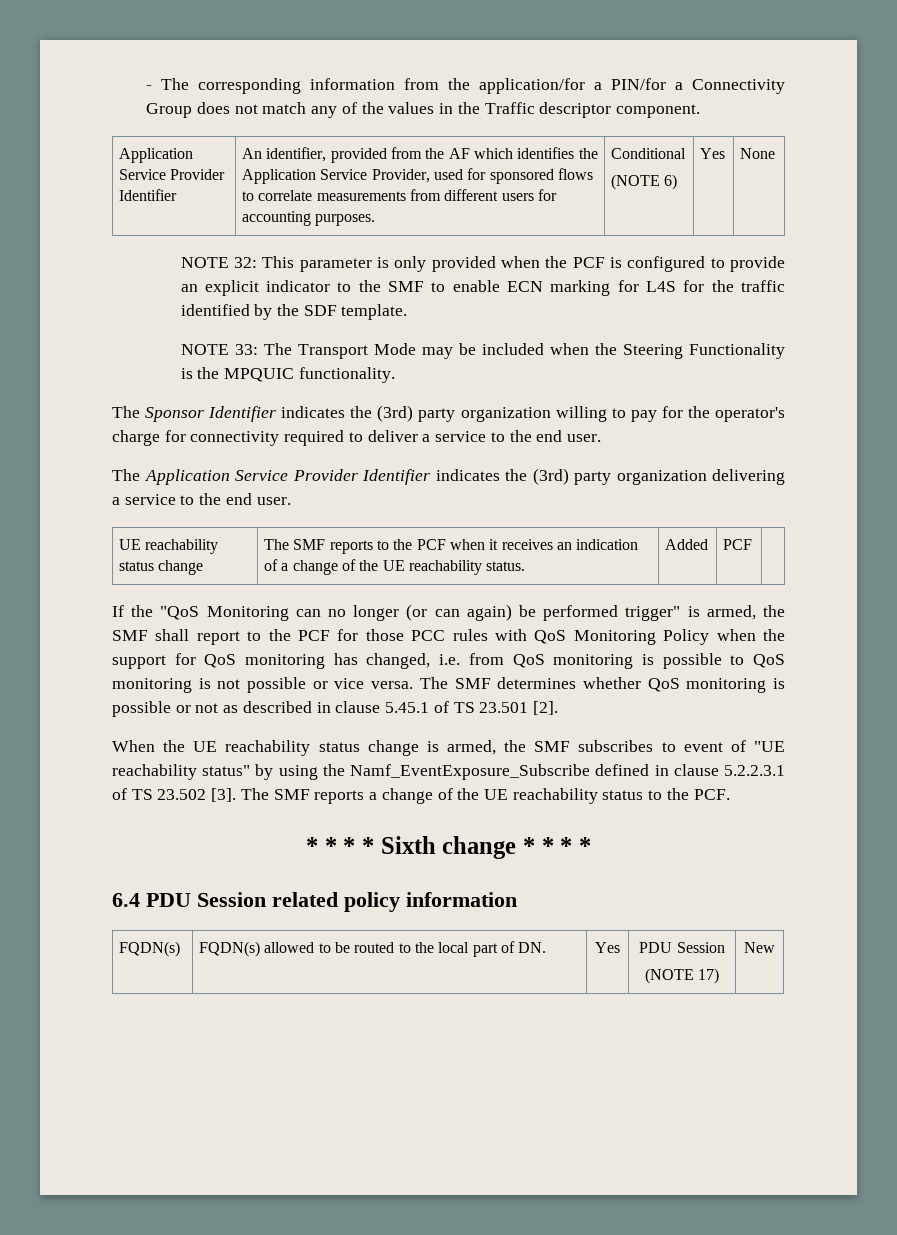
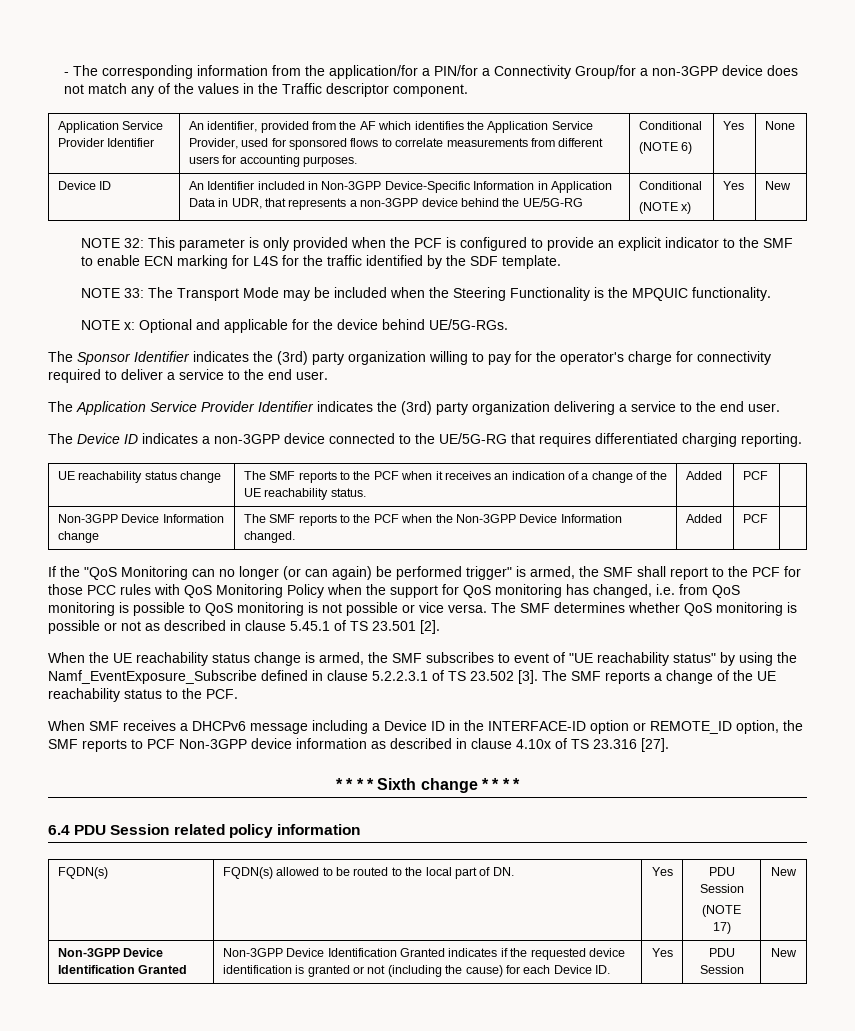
[146,103,193,118] Group -> [575,65,764,79] Group/for a non-3GPP device
(776, 153) none -> [57,181,112,190] [188,181,612,193] [188,198,583,210] [638,181,702,190] [638,202,692,214] [722,181,744,190] [764,181,791,190] // Device ID | An Identifier included in Non-3GPP Device-Specific Information in Application Data in UDR, that represents a non-3GPP device behind the UE/5G-RG | Conditional // (NOTE x) | Yes | New
(395, 375) none -> [80,319,508,333] // NOTE x: Optional and applicable for the device behind UE/5G-RGs.
(291, 501) none -> [48,433,802,447] // The Device ID indicates a non-3GPP device connected to the UE/5G-RG that requires differentiated charging reporting.
(753, 544) none -> [57,514,224,523] [57,531,99,543] [243,514,622,526] [243,531,295,543] [685,514,722,523] [742,514,768,523] // Non-3GPP Device Information change | The SMF reports to the PCF when the Non-3GPP Device Information changed. | Added | PCF |
(730, 794) none -> [48,720,803,734] [48,738,669,752] // When SMF receives a DHCPv6 message including a Device ID in the INTERFACE-ID option or REMOTE_ID option, the SMF reports to PCF Non-3GPP device information as described in clause 4.10x of TS 23.316 [27].
(775, 947) none -> [57,948,164,957] [57,965,188,974] [222,948,625,960] [222,965,611,977] [651,948,673,957] [708,948,735,957] [699,965,744,974] [771,948,797,957] // Non-3GPP Device Identification Granted | Non-3GPP Device Identification Granted indicates if the requested device identification is granted or not (including the cause) for each Device ID. | Yes | PDU Session | New

